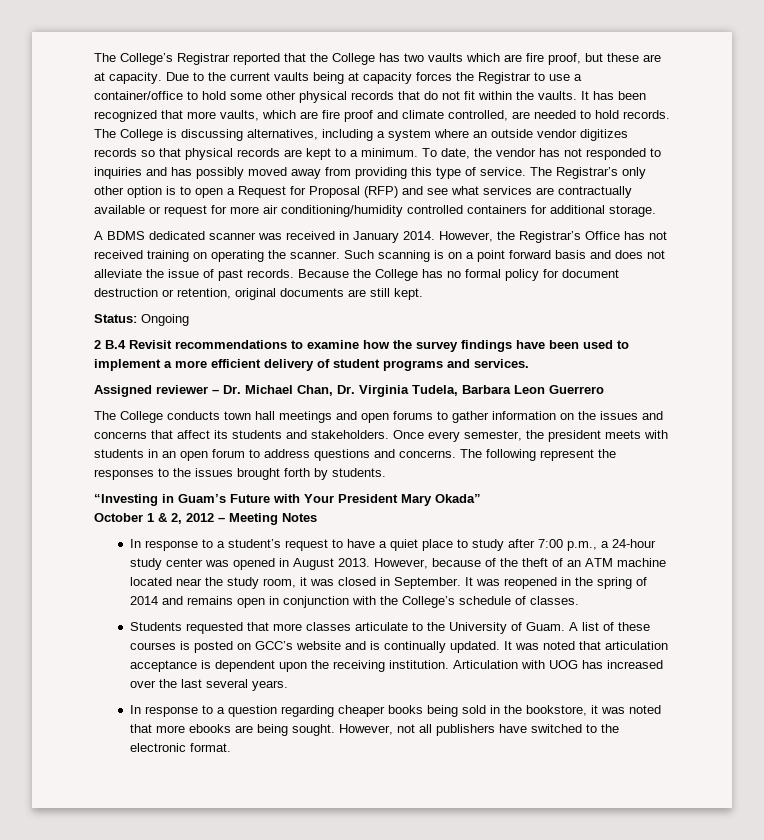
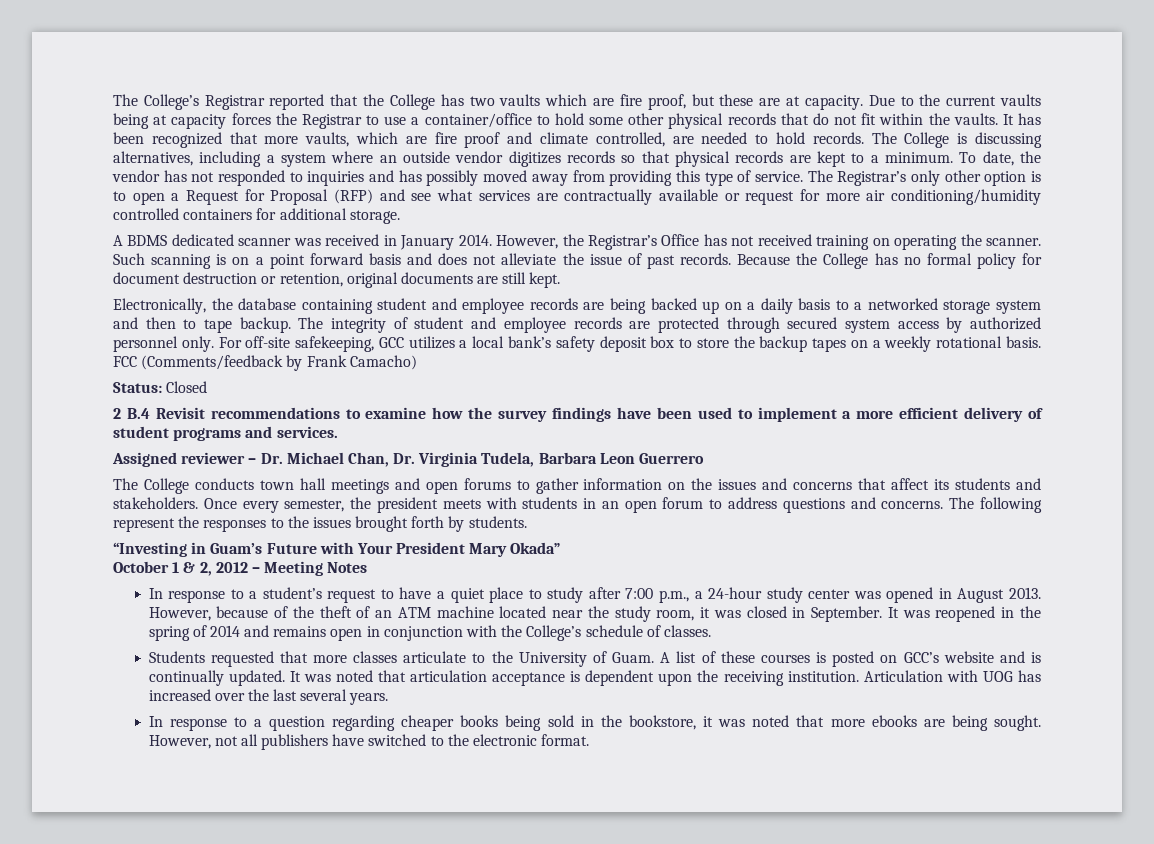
(423, 294) none -> [113,298,1041,314] [113,317,1042,333] [113,336,1041,352] [113,355,417,371] // Electronically, the database containing student and employee records are being backed up on a daily basis to a networked storage system and then to tape backup. The integrity of student and employee records are protected through secured system access by authorized personnel only. For off-site safekeeping, GCC utilizes a local bank’s safety deposit box to store the backup tapes on a weekly rotational basis. FCC (Comments/feedback by Frank Camacho)
[141,314,189,326] Ongoing -> [166,381,208,393] Closed

